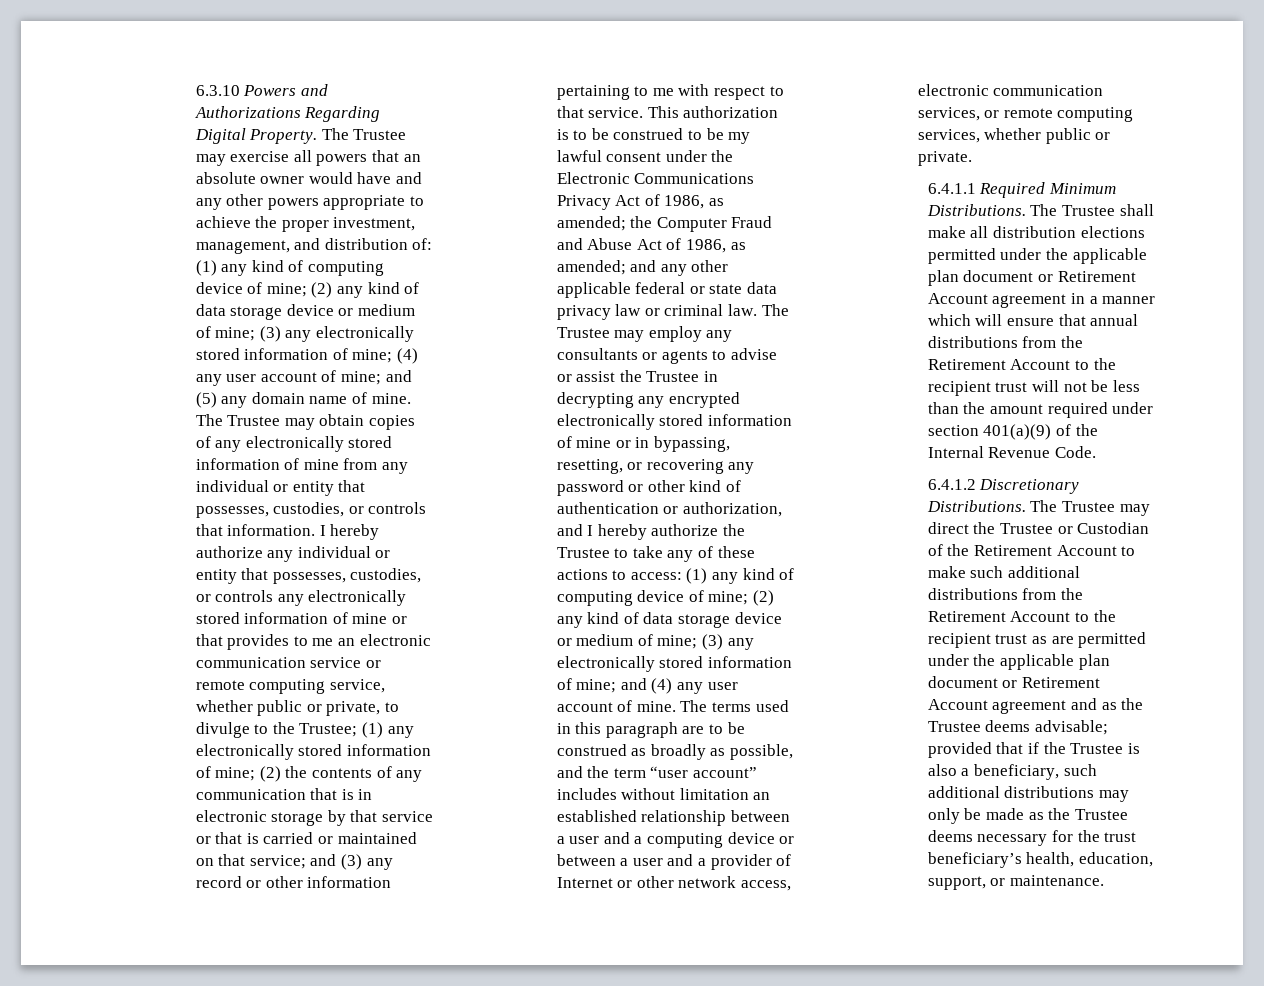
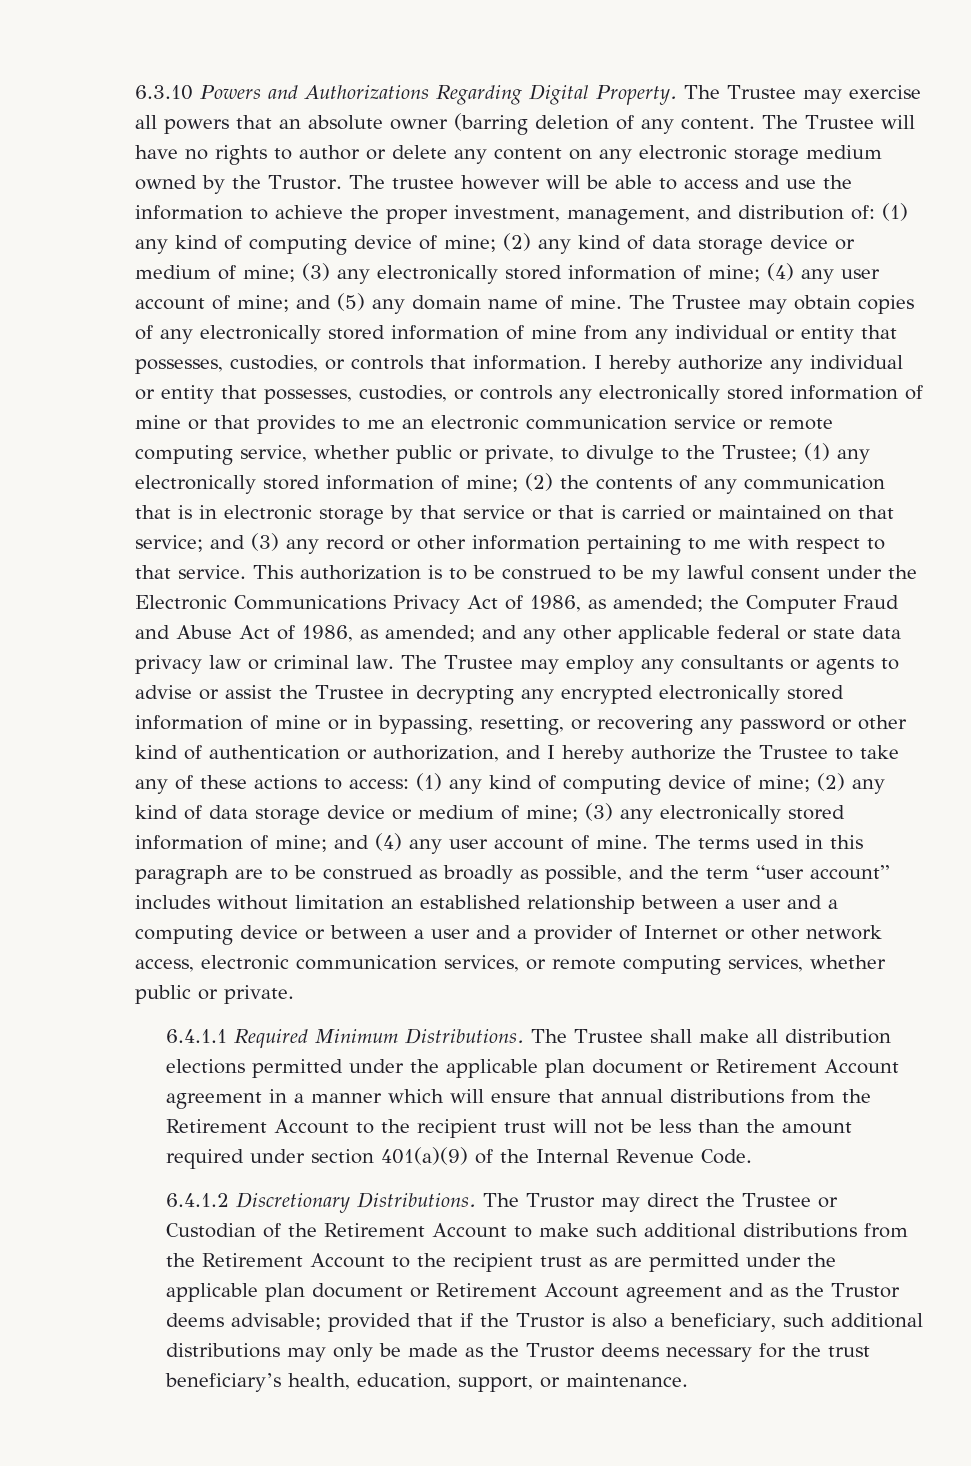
[308,172,423,184] [195,194,406,210] would have and any other powers appropriate -> [454,113,916,135] [135,145,883,165] [135,175,853,194] [135,205,244,220] (barring deletion of any content. The Trustee will have no rights to author or delete any content on any electronic storage medium owned by the Trustor. The trustee however will be able to access and use the information
[1061,501,1115,512] Trustee -> [525,1193,595,1208] Trustor
[927,721,981,732] Trustee -> [830,1283,900,1298] Trustor
[1070,743,1124,754] Trustee -> [515,1313,585,1328] Trustor
[1074,809,1128,820] Trustee -> [525,1343,595,1358] Trustor

